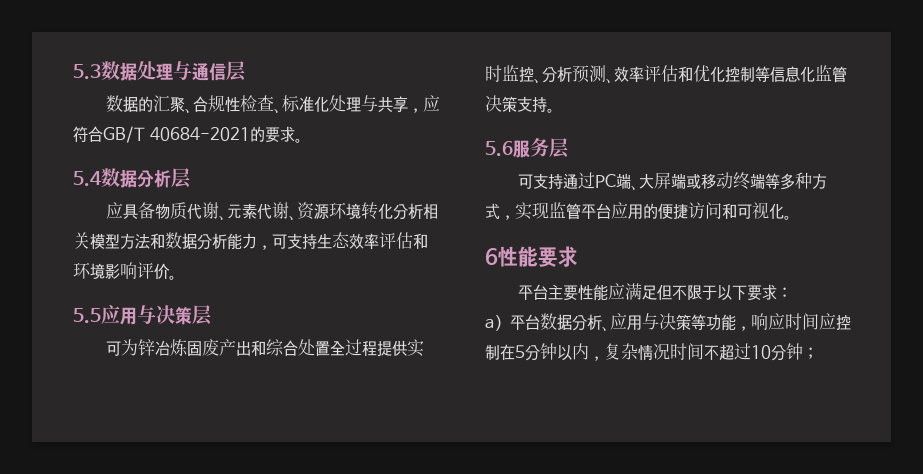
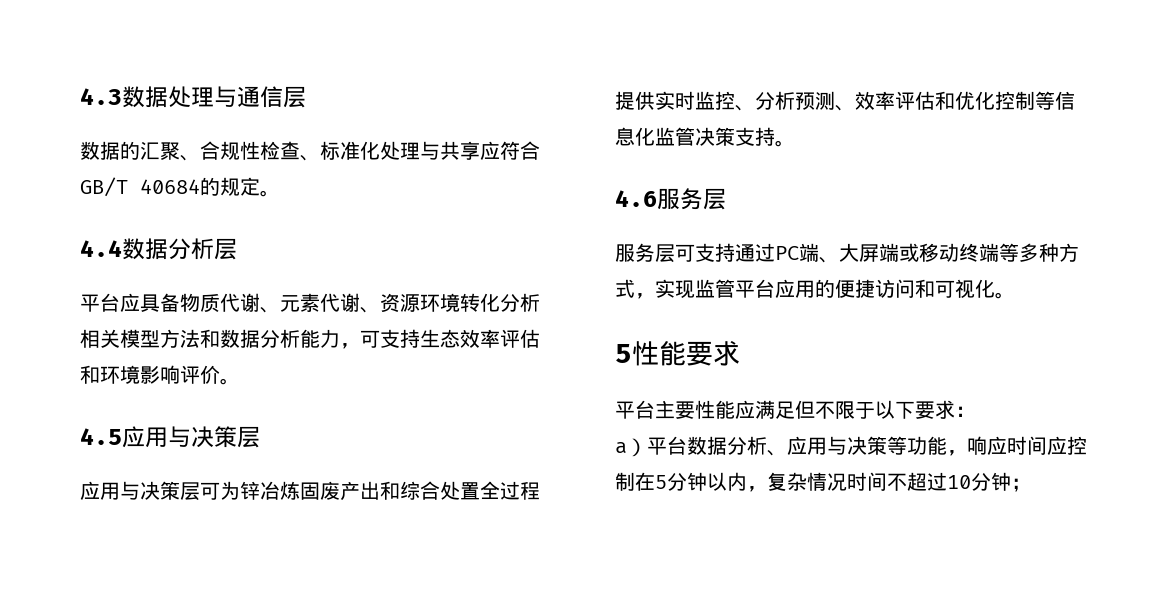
[73,64,101,80] 5.3 -> [80,88,122,105] 4.3
[407,108,423,113] ， -> (480, 150) none
[149,126,303,143] [73,171,102,187] 40684-2021的要求。 // 5.4 -> [140,177,280,197] [80,240,122,257] 40684的规定。 // 4.4
(191, 178) none -> [80,293,120,312] 平台
[73,308,101,324] 5.5 -> [80,428,122,445] 4.5
(212, 315) none -> [80,481,200,501] 应用与决策层
[485,141,513,157] 5.6 -> [615,190,657,207] 4.6
(569, 148) none -> [615,243,675,263] 服务层
[485,248,498,265] 6 -> [615,344,632,363] 5

